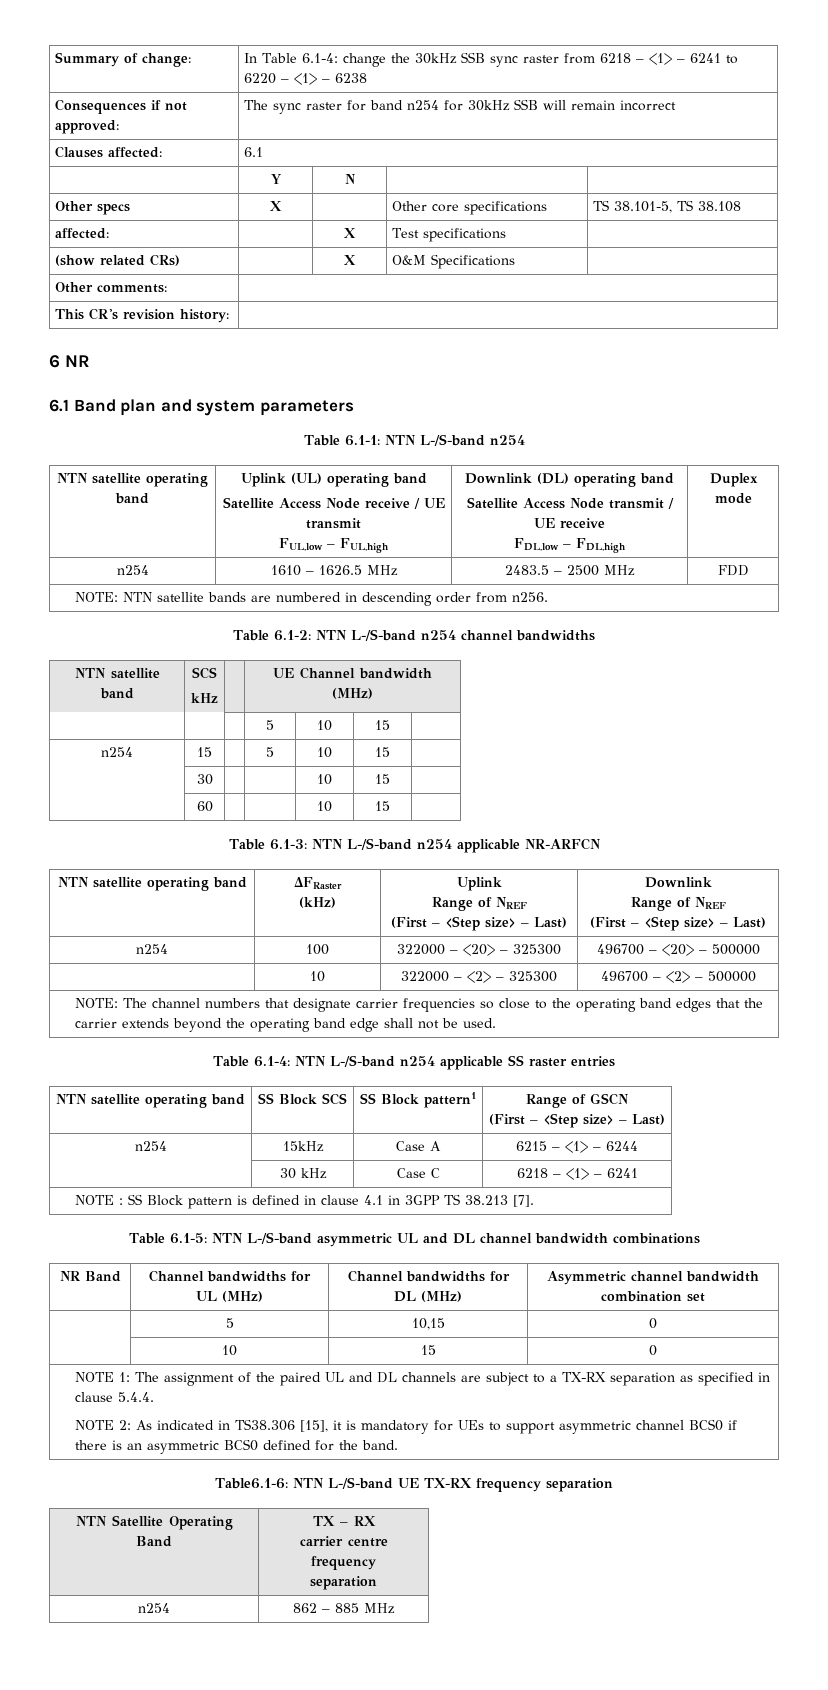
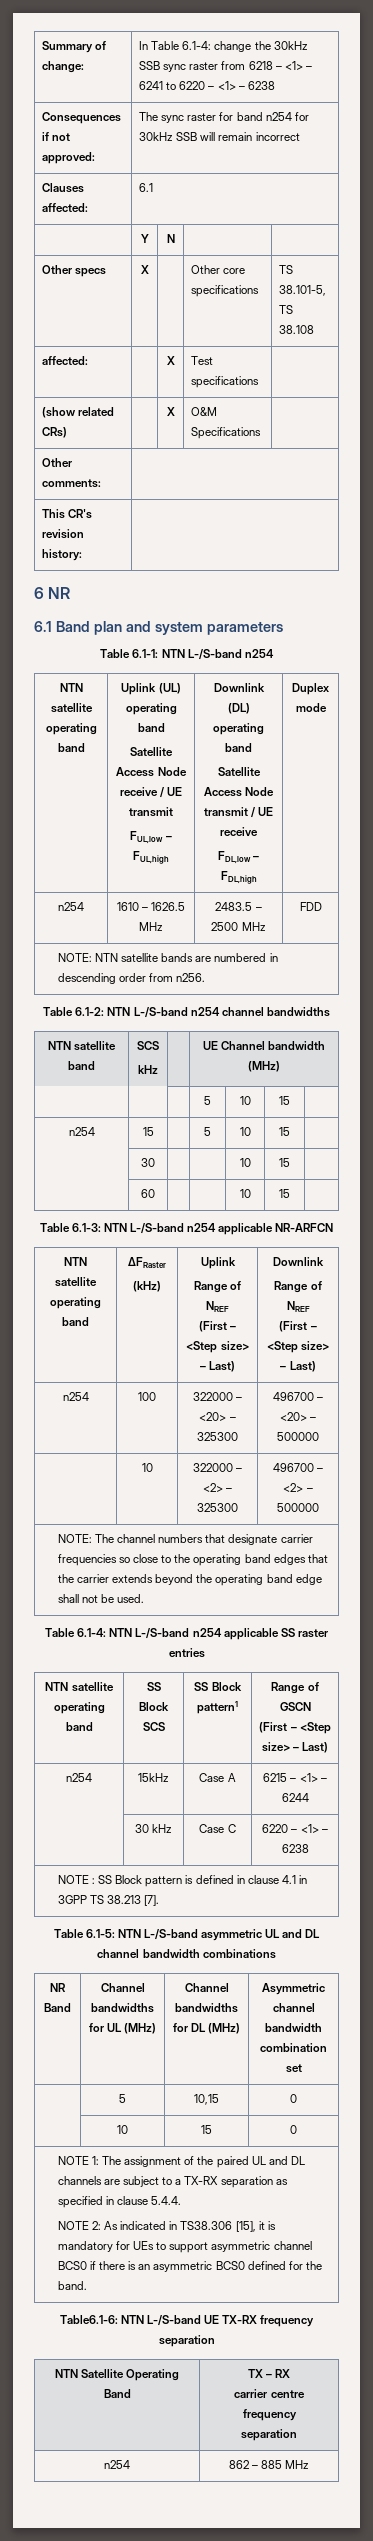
[516,1168,638,1180] 6218 – <1> – 6241 -> [262,1824,328,1833] [281,1844,309,1853] 6220 – <1> – 6238

